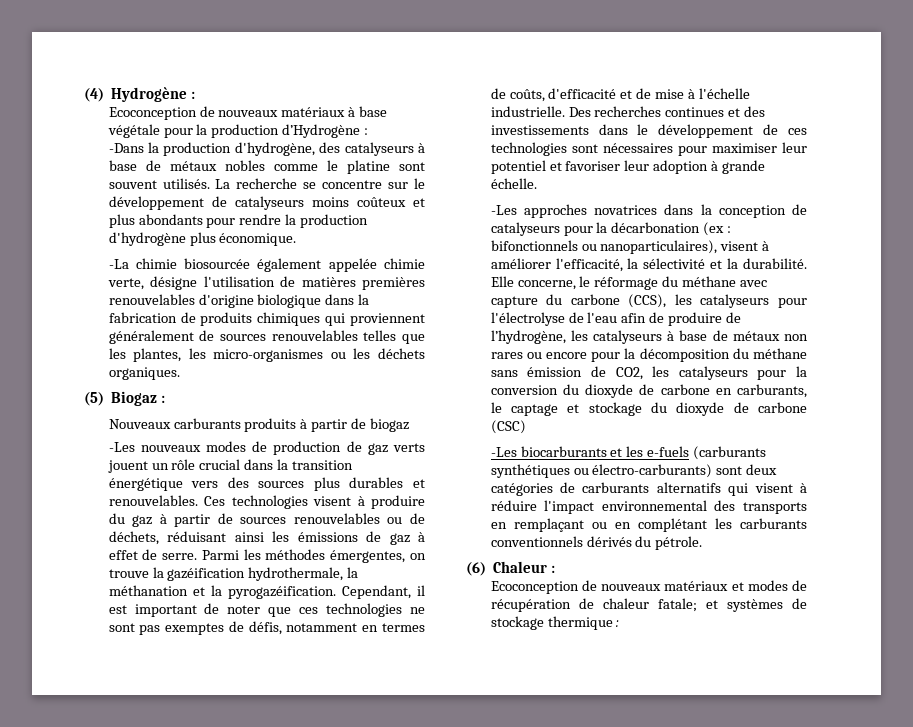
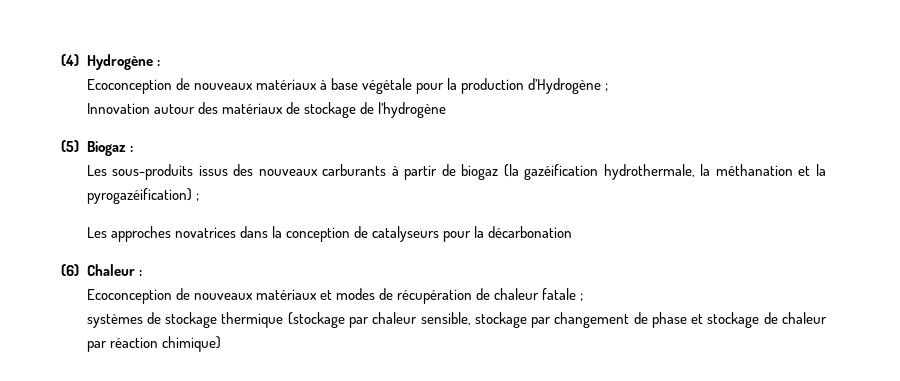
[364,128,369,135] [108,142,425,156] [108,160,426,174] [108,178,425,189] [108,196,425,210] [108,214,369,228] [108,232,297,246] [108,258,426,272] [107,276,426,290] [108,294,370,308] [108,312,425,326] [108,330,425,344] [108,348,426,362] [108,367,180,380] [84,391,166,406] [108,418,410,432] [108,441,426,455] [107,459,354,473] [108,477,425,491] [108,495,426,509] [108,513,425,527] [108,531,426,545] [108,549,427,563] [108,567,164,578] : // -Dans la production d'hydrogène, des catalyseurs à base de métaux nobles comme le platine sont souvent utilisés. La recherche se concentre sur le développement de catalyseurs moins coûteux et plus abondants pour rendre la production d'hydrogène plus économique. // -La chimie biosourcée également appelée chimie verte, désigne l'utilisation de matières premières renouvelables d'origine biologique dans la fabrication de produits chimiques qui proviennent généralement de sources renouvelables telles que les plantes, les micro-organismes ou les déchets organiques. // (5) Biogaz : // Nouveaux carburants produits à partir de biogaz // -Les nouveaux modes de production de gaz verts jouent un rôle crucial dans la transition énergétique vers des sources plus durables et renouvelables. Ces technologies visent à produire du gaz à partir de sources renouvelables ou de déchets, réduisant ainsi les émissions de gaz à effet de serre. Parmi les méthodes émergentes, on trouve la -> [605,83,609,91] [86,102,446,118] [61,140,133,156] [86,164,519,180] ; // Innovation autour des matériaux de stockage de l’hydrogène // (5) Biogaz : // Les sous-produits issus des nouveaux carburants à partir de biogaz (la
[227,585,425,599] [108,603,425,617] [108,621,426,635] [490,88,751,102] [490,106,766,117] [490,124,807,138] [490,142,807,156] [490,160,766,174] [490,178,537,189] [490,205,517,215] pyrogazéification. Cependant, il est important de noter que ces technologies ne sont pas exemptes de défis, notamment en termes de coûts, d'efficacité et de mise à l'échelle industrielle. Des recherches continues et des investissements dans le développement de ces technologies sont nécessaires pour maximiser leur potentiel et favoriser leur adoption à grande échelle. // -Les -> [86,188,199,204] [86,227,107,238] pyrogazéification) ; // Les
[703,222,732,236] [490,240,770,254] [490,258,807,272] [490,276,768,290] [490,294,807,308] [490,312,742,326] [490,330,809,344] [490,348,808,362] [490,366,807,380] [490,384,807,398] [490,402,807,416] [490,420,526,434] [490,446,767,460] [490,464,778,478] [490,482,807,496] [490,500,807,514] [490,518,807,532] [490,536,703,550] (ex : bifonctionnels ou nanoparticulaires), visent à améliorer l'efficacité, la sélectivité et la durabilité. Elle concerne, le réformage du méthane avec capture du carbone (CCS), les catalyseurs pour l'électrolyse de l'eau afin de produire de l’hydrogène, les catalyseurs à base de métaux non rares ou encore pour la décomposition du méthane sans émission de CO2, les catalyseurs pour la conversion du dioxyde de carbone en carburants, le captage et stockage du dioxyde de carbone (CSC) // -Les biocarburants et les e-fuels (carburants synthétiques ou électro-carburants) sont deux catégories de carburants alternatifs qui visent à réduire l'impact environnemental des transports en remplaçant ou en complétant les carburants conventionnels dérivés du pétrole. -> (573, 232) none
[657,598,718,612] fatale; et -> [542,288,584,301] fatale ; //
[616,620,620,627] : -> [287,312,827,328] [86,336,221,352] (stockage par chaleur sensible, stockage par changement de phase et stockage de chaleur par réaction chimique)

